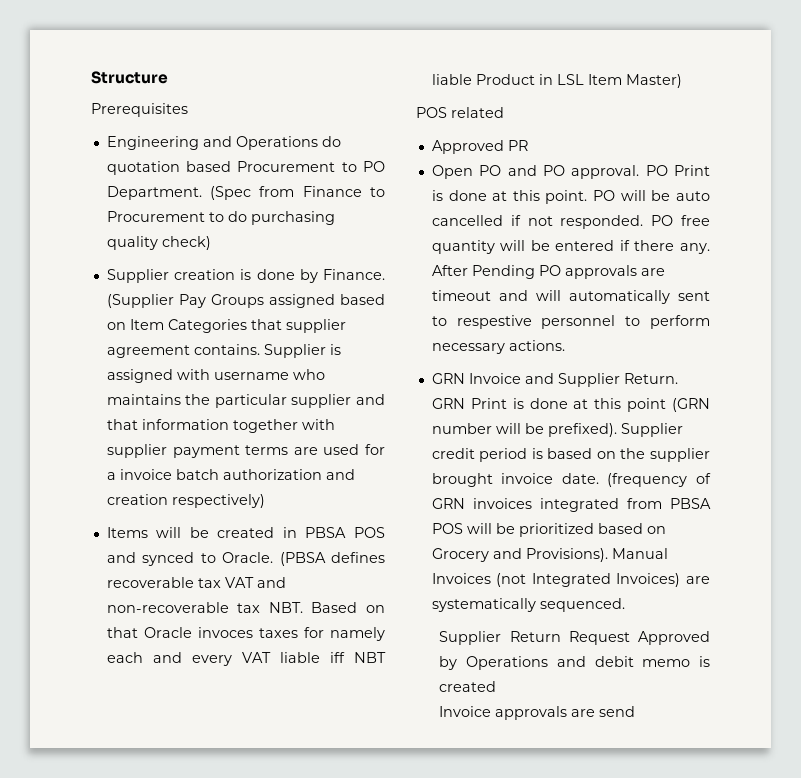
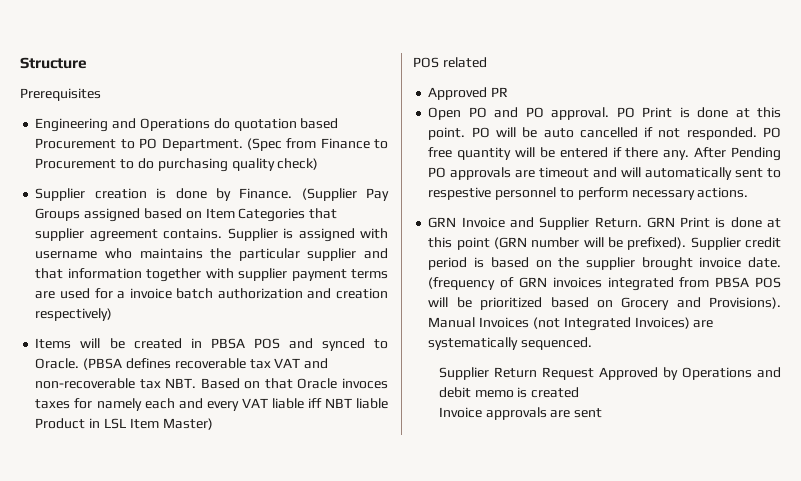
[599,706,636,717] send -> [574,408,603,418] sent

